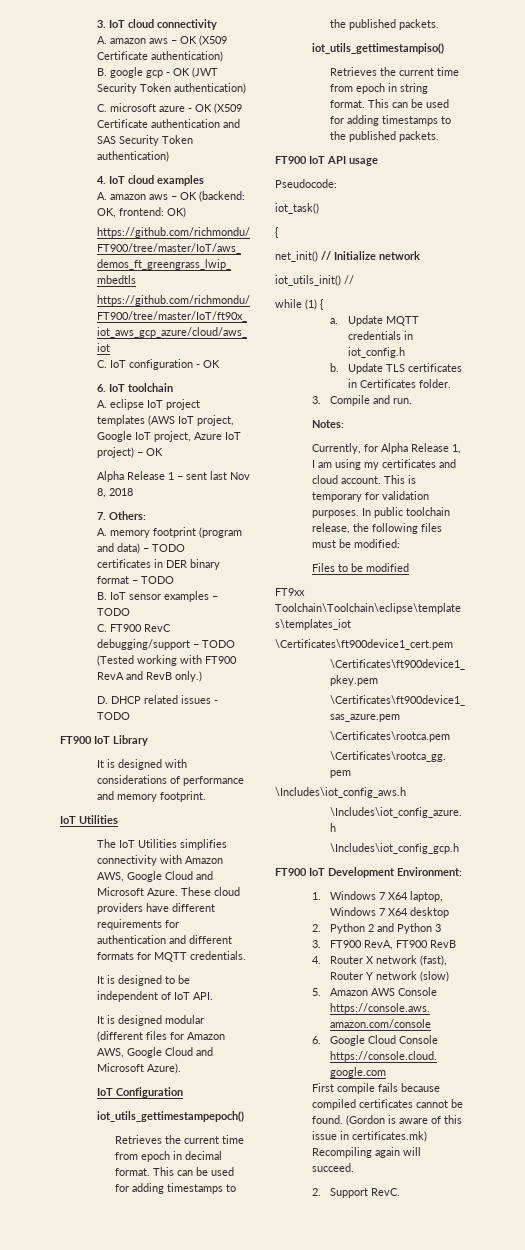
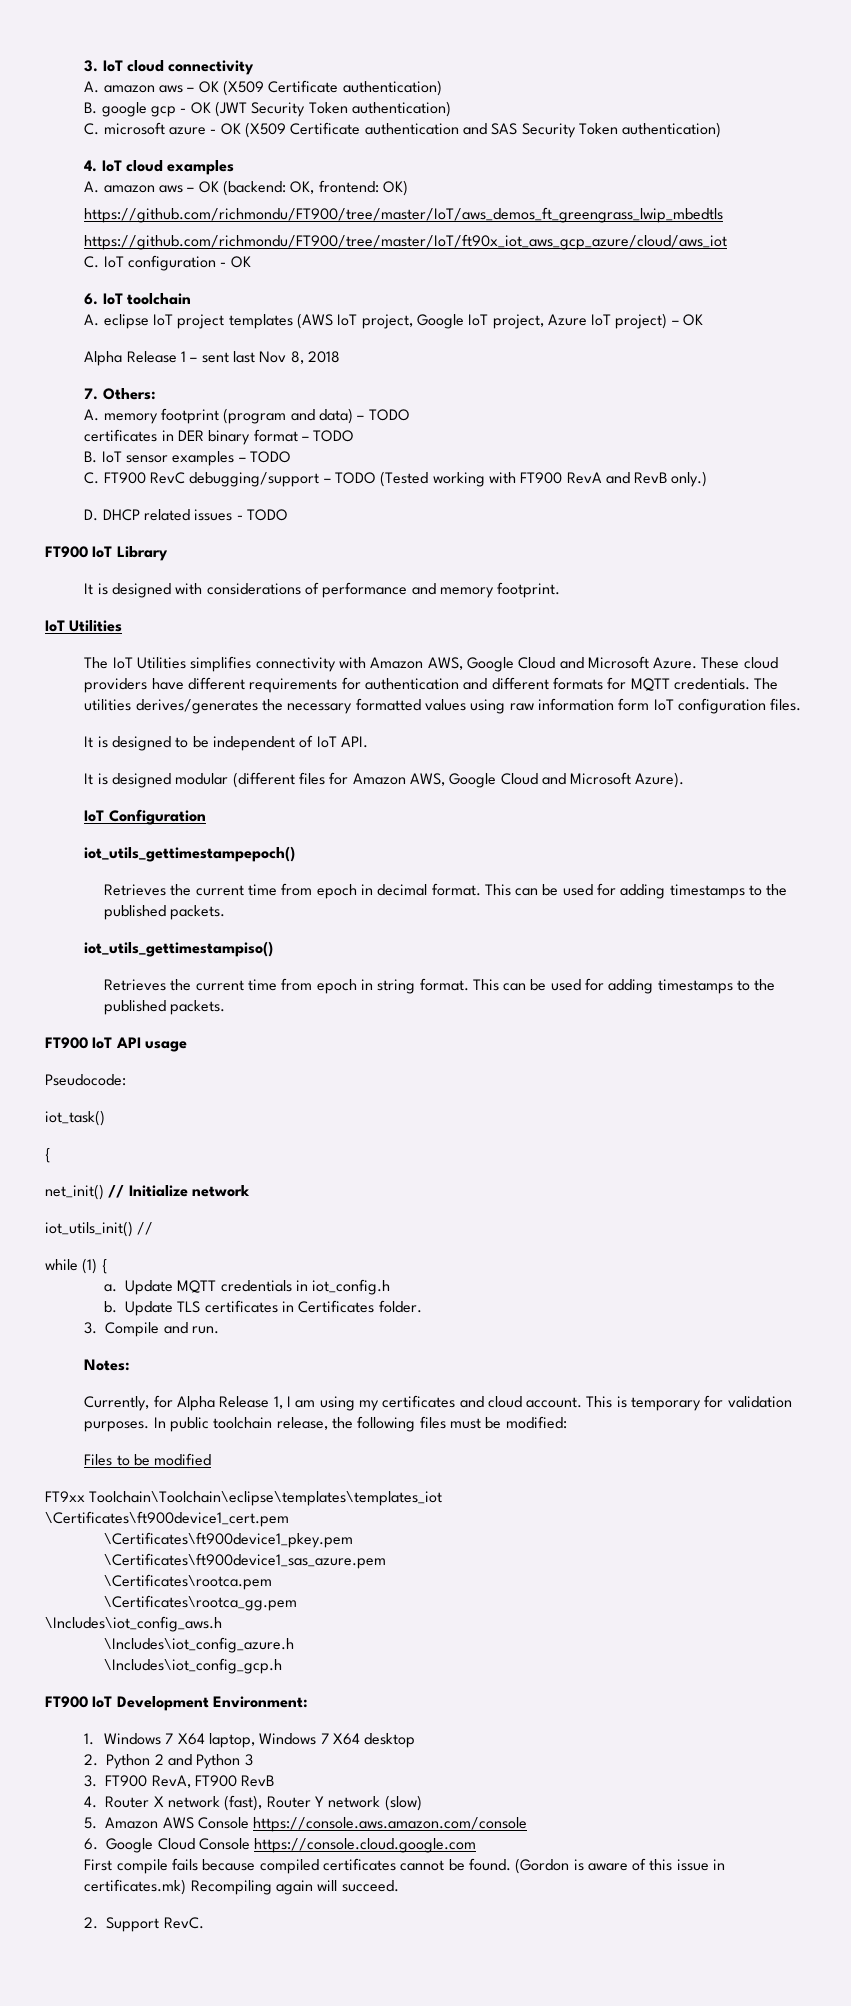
(246, 955) none -> [754,678,779,690] [84,698,802,714] The utilities derives/generates the necessary formatted values using raw information form IoT configuration files.

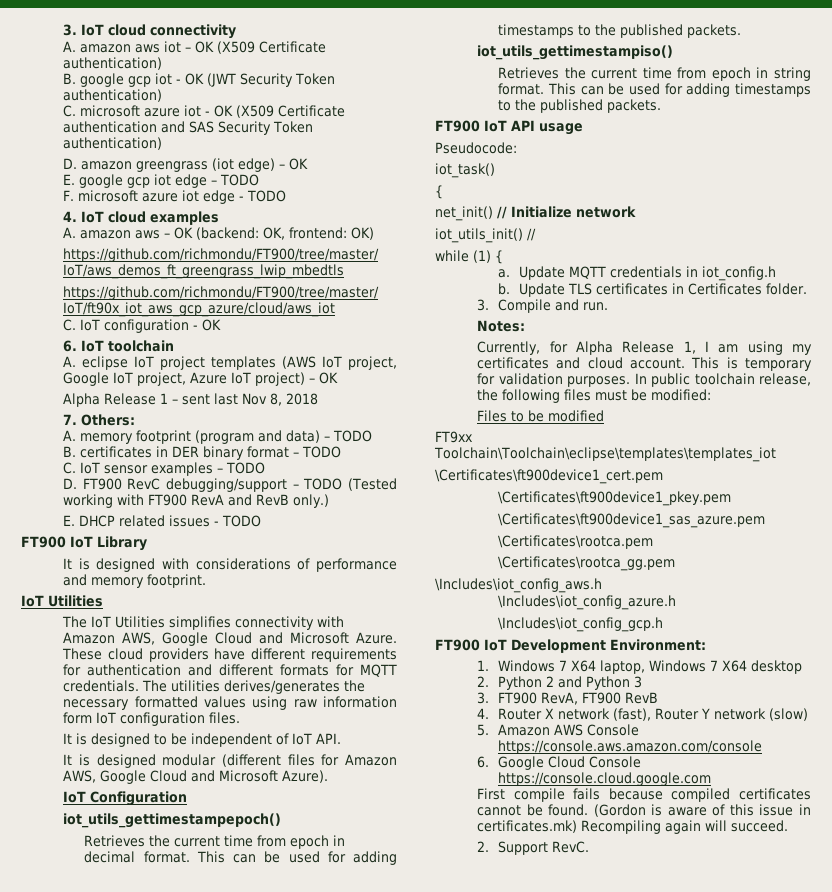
(183, 89) none -> [164,41,182,53] iot
(176, 111) none -> [155,73,173,85] iot
(206, 131) none -> [184,105,202,117] iot
(722, 130) none -> [63,158,309,172] [63,174,260,188] [63,190,287,204] // D. amazon greengrass (iot edge) – OK // E. google gcp iot edge – TODO // F. microsoft azure iot edge - TODO
(410, 415) none -> [63,446,77,457] B.
[84,451,98,463] B. -> [63,462,77,474] C.
[84,472,100,484] C. -> [63,478,78,489] D.
[84,509,99,521] D. -> [63,515,76,526] E.

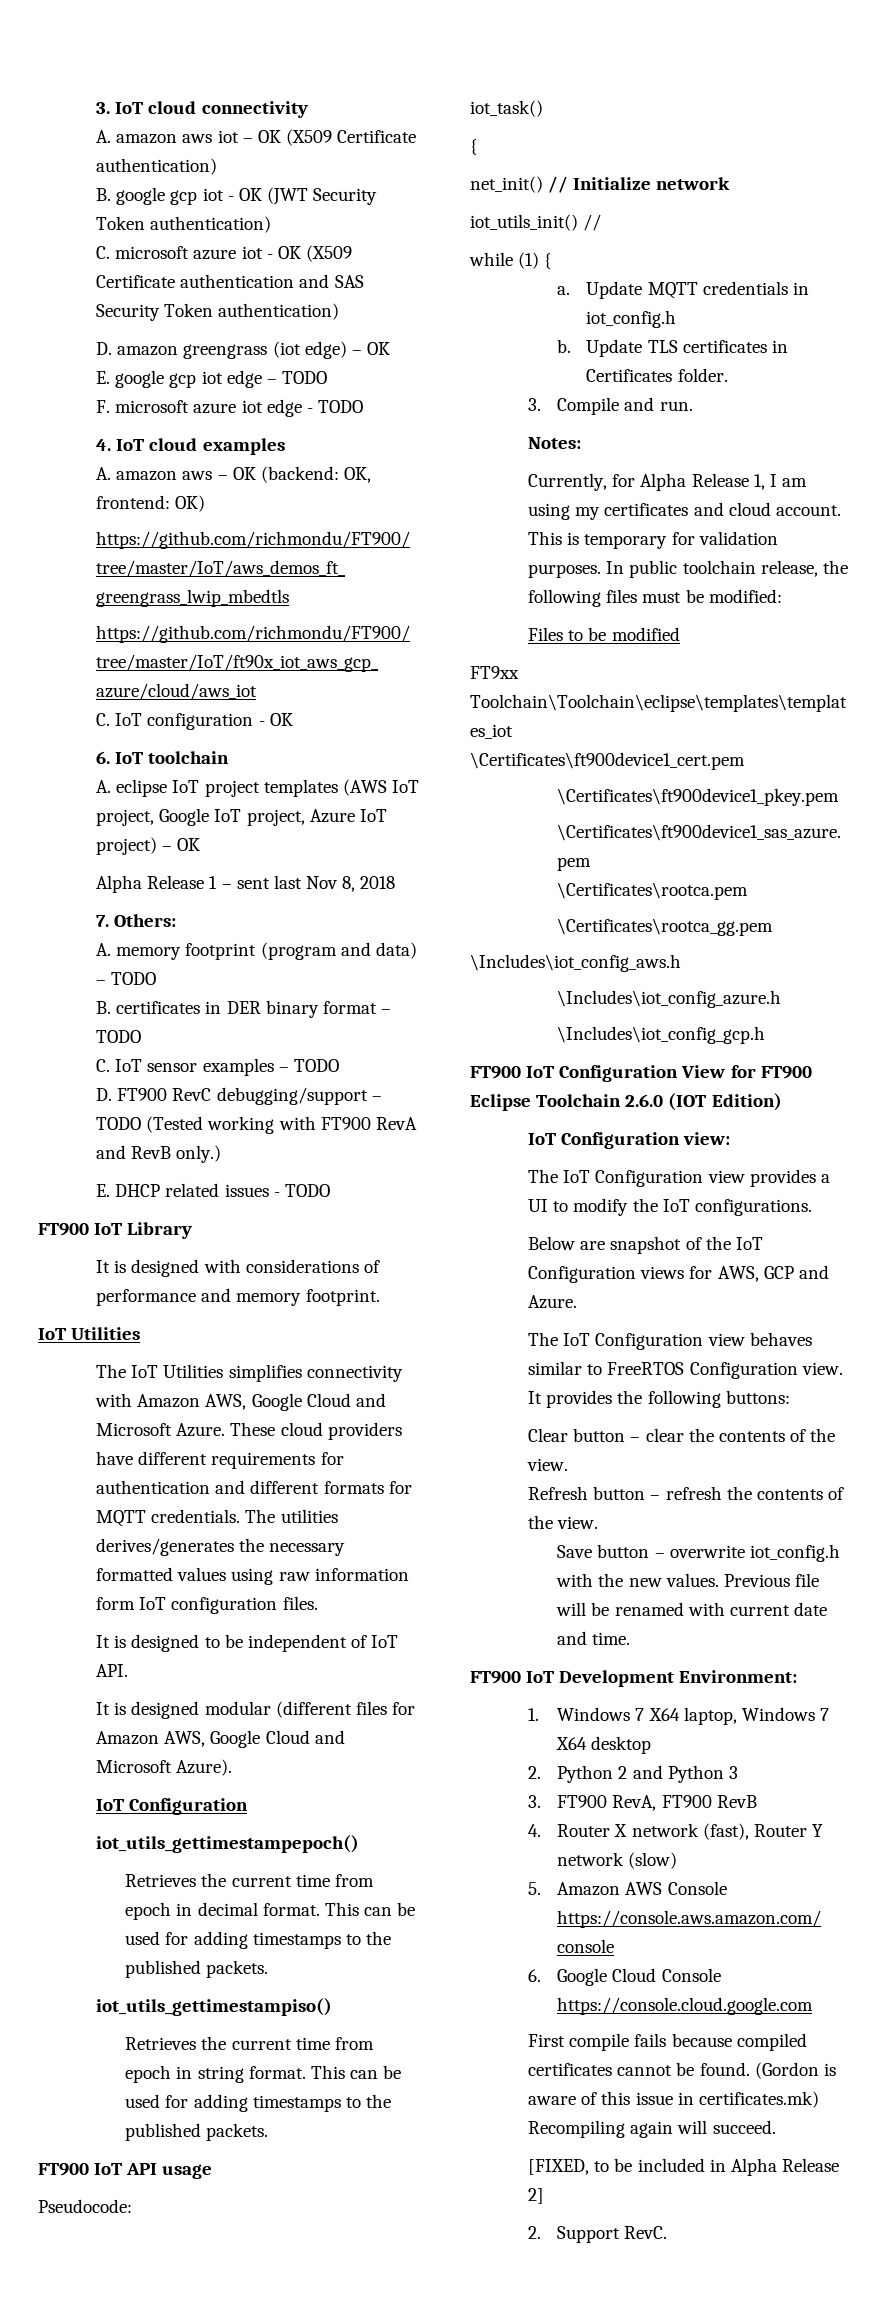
(664, 624) none -> [470,1065,812,1082] [470,1093,782,1111] [528,1132,731,1149] [528,1169,830,1187] [528,1198,812,1216] [528,1236,763,1254] [528,1265,829,1283] [528,1295,578,1309] [528,1332,812,1350] [528,1361,843,1379] [528,1390,790,1408] [528,1428,836,1442] [527,1458,569,1471] [528,1486,845,1500] [528,1515,599,1529] [557,1544,840,1562] [556,1573,819,1587] [556,1602,827,1616] [557,1631,631,1645] // FT900 IoT Configuration View for FT900 Eclipse Toolchain 2.6.0 (IOT Edition) // IoT Configuration view: // The IoT Configuration view provides a UI to modify the IoT configurations. // Below are snapshot of the IoT Configuration views for AWS, GCP and Azure. // The IoT Configuration view behaves similar to FreeRTOS Configuration view. It provides the following buttons: // Clear button – clear the contents of the view. // Refresh button – refresh the contents of the view. // Save button – overwrite iot_config.h with the new values. Previous file will be renamed with current date and time.
(789, 826) none -> [528,2158,840,2176] [528,2188,545,2204] // [FIXED, to be included in Alpha Release 2]

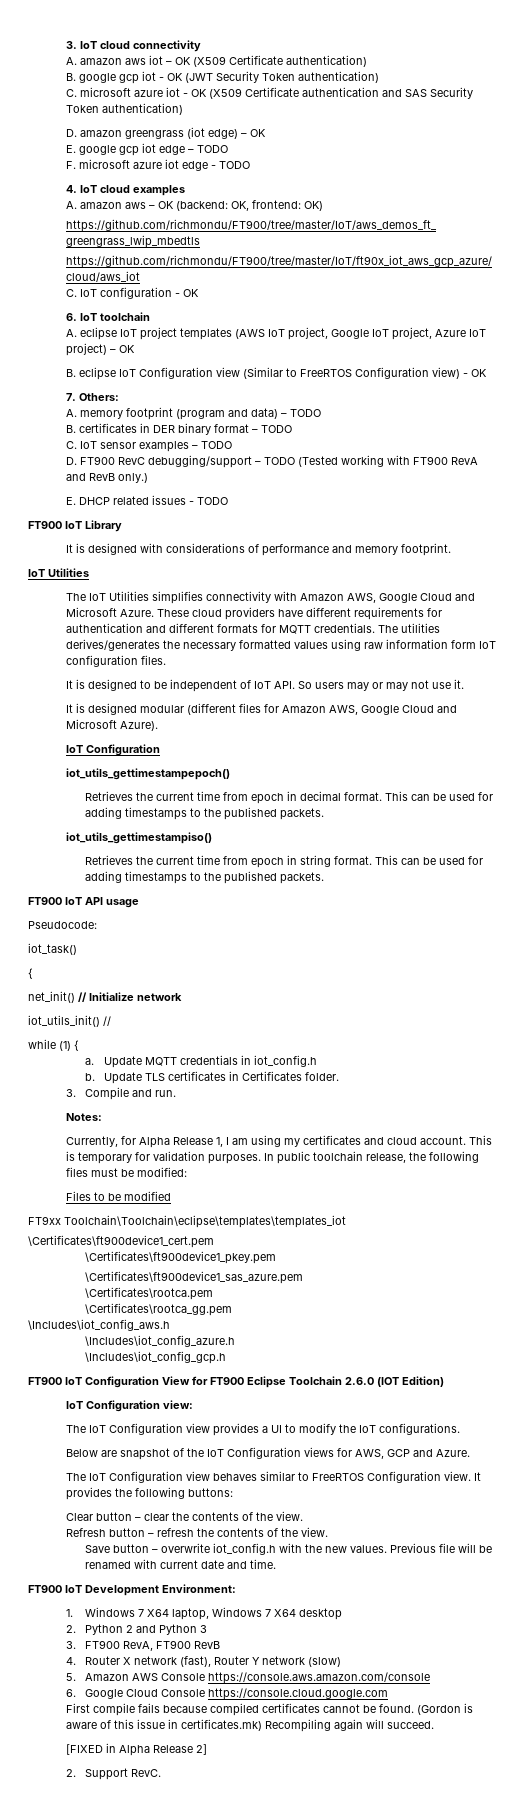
[96,875,396,893] Alpha Release 1 – sent last Nov 8, 2018 -> [66,367,488,380] B. eclipse IoT Configuration view (Similar to FreeRTOS Configuration view) - OK
(129, 1670) none -> [298,679,465,691] So users may or may not use it.
[528,2158,705,2175] [FIXED, to be included -> [66,1744,104,1755] [FIXED

